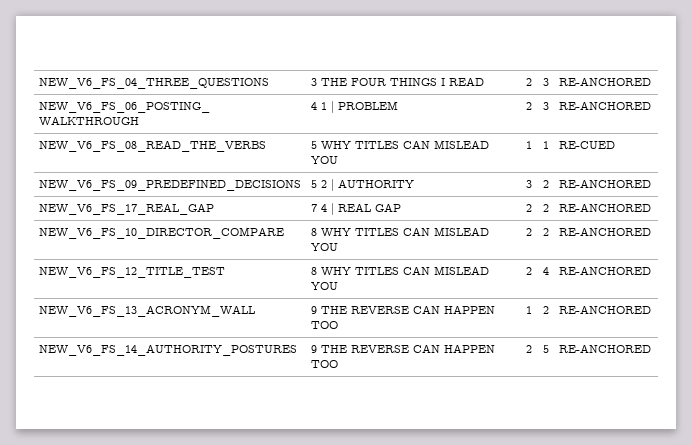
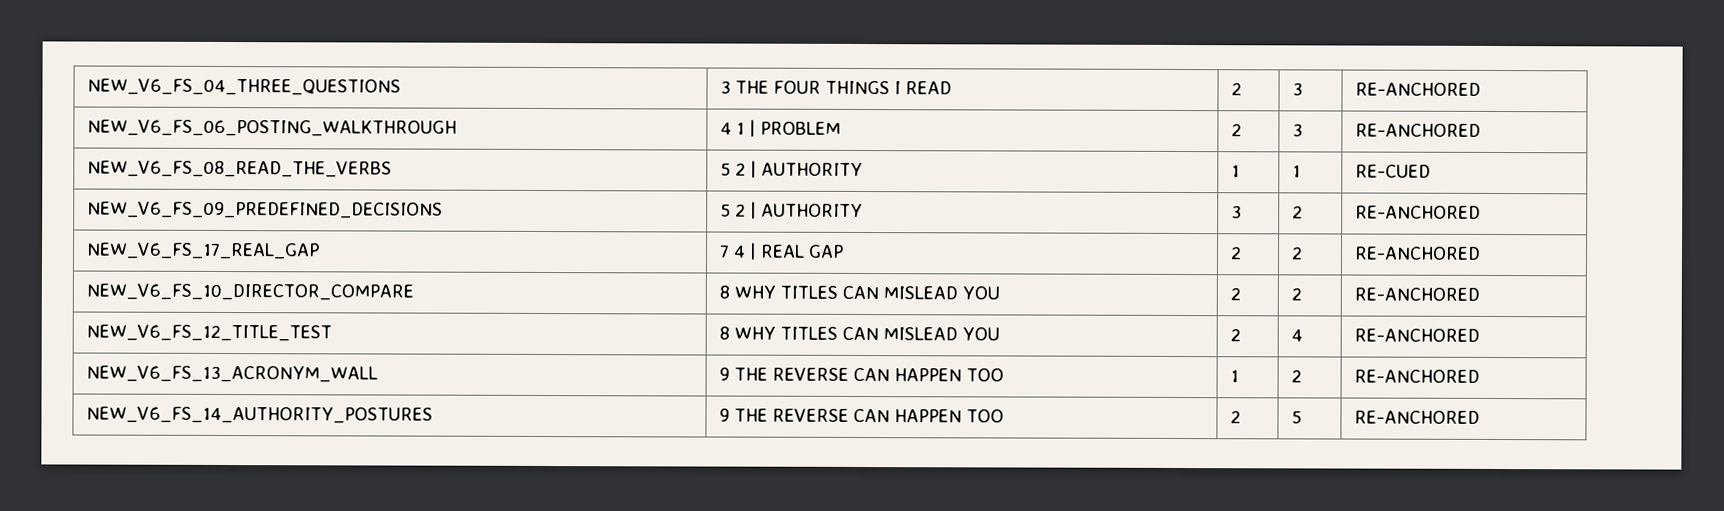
[320,140,489,149] [310,156,338,164] WHY TITLES CAN MISLEAD YOU -> [734,160,864,178] 2 | AUTHORITY

